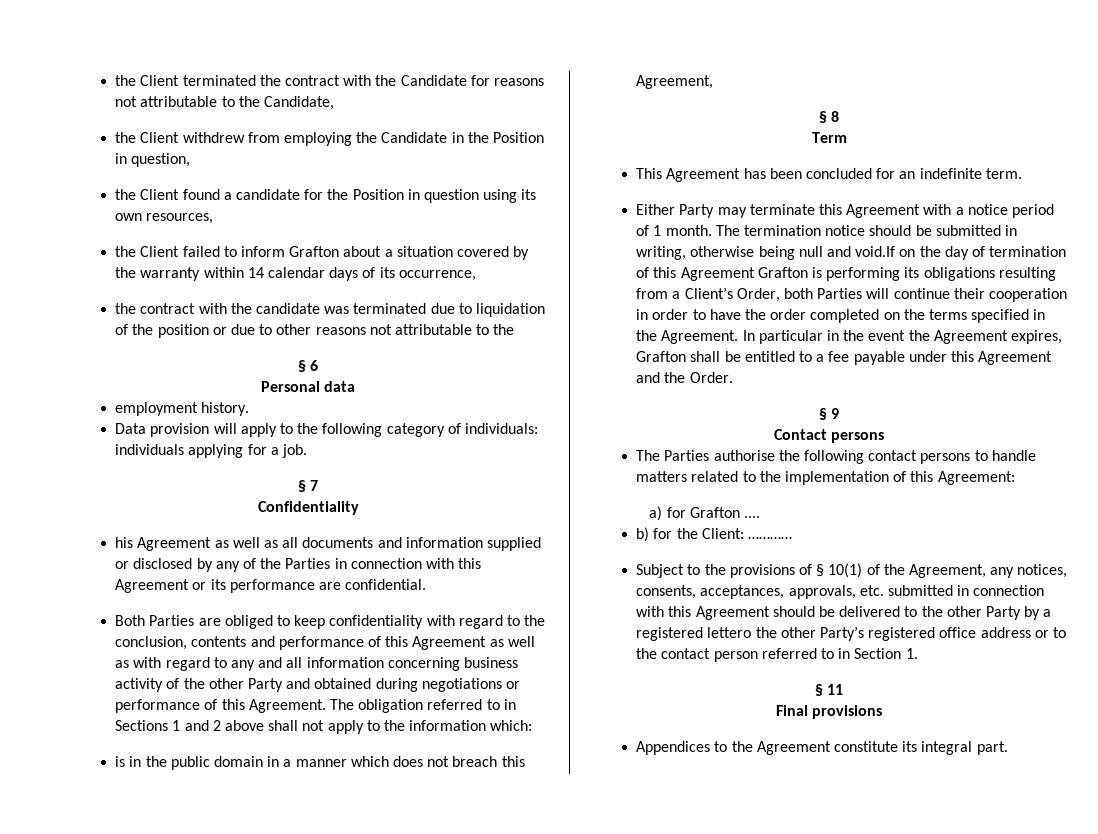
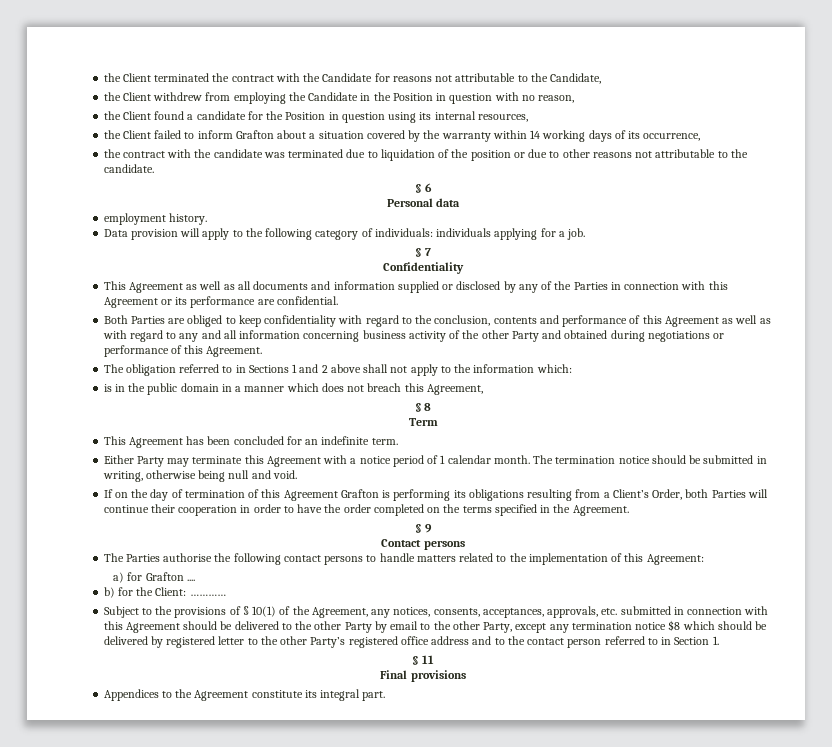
[131,153,191,167] question, -> [449,92,575,104] question with no reason,
[115,213,143,221] own -> [434,111,476,120] internal
[268,267,326,278] calendar -> [542,130,586,142] working
(515, 329) none -> [103,164,154,173] candidate.
[115,537,134,548] his -> [103,281,126,290] This
(326, 706) none -> (263, 351) //
(662, 230) none -> [447,455,491,464] calendar
[855,246,896,257] void.If -> [272,470,297,479] [103,489,113,498] void. // If
[742,330,1062,344] [636,351,1053,365] [636,372,733,383] In particular in the event the Agreement expires, Grafton shall be entitled to a fee payable under this Agreement and the Order. -> (629, 510) none
[1043,609,1052,617] [636,627,752,641] a registered lettero -> [390,620,767,633] [103,636,258,648] email to the other Party, except any termination notice $8 which should be delivered by registered letter to
[1034,630,1049,638] or -> [472,636,492,645] and

